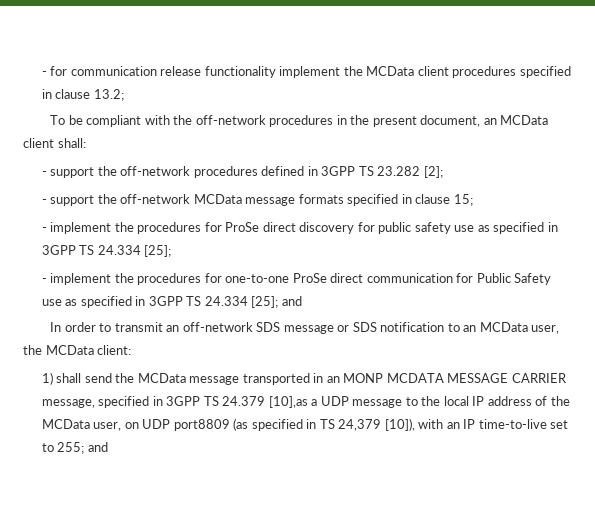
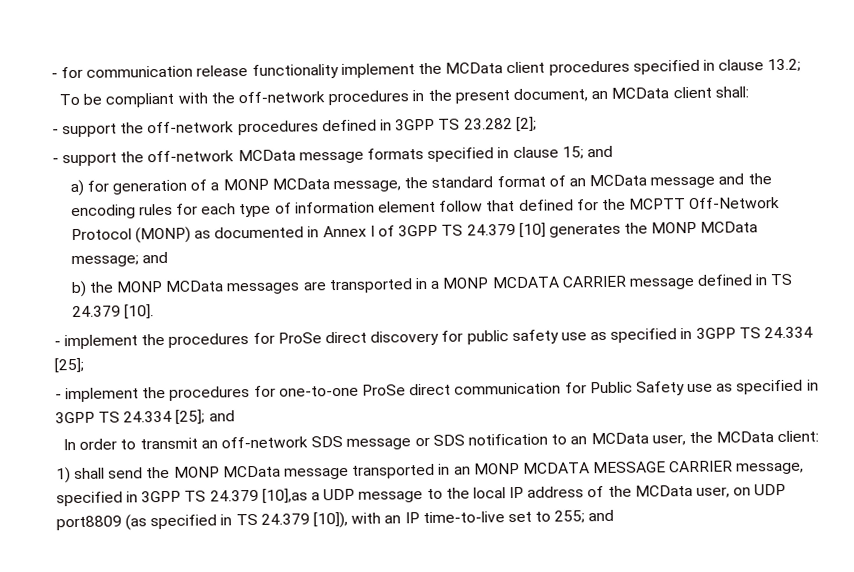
(473, 200) none -> [586,145,613,158] [69,173,772,197] [70,196,781,220] [70,221,759,244] [70,251,168,268] [70,273,794,298] [71,304,154,320] and // a) for generation of a MONP MCData message, the standard format of an MCData message and the encoding rules for each type of information element follow that defined for the MCPTT Off-Network Protocol (MONP) as documented in Annex I of 3GPP TS 24.379 [10] generates the MONP MCData message; and // b) the MONP MCData messages are transported in a MONP MCDATA CARRIER message defined in TS 24.379 [10].
(135, 378) none -> [173,466,220,478] MONP
[338,419,382,431] 24,379 -> [260,513,310,525] 24.379

